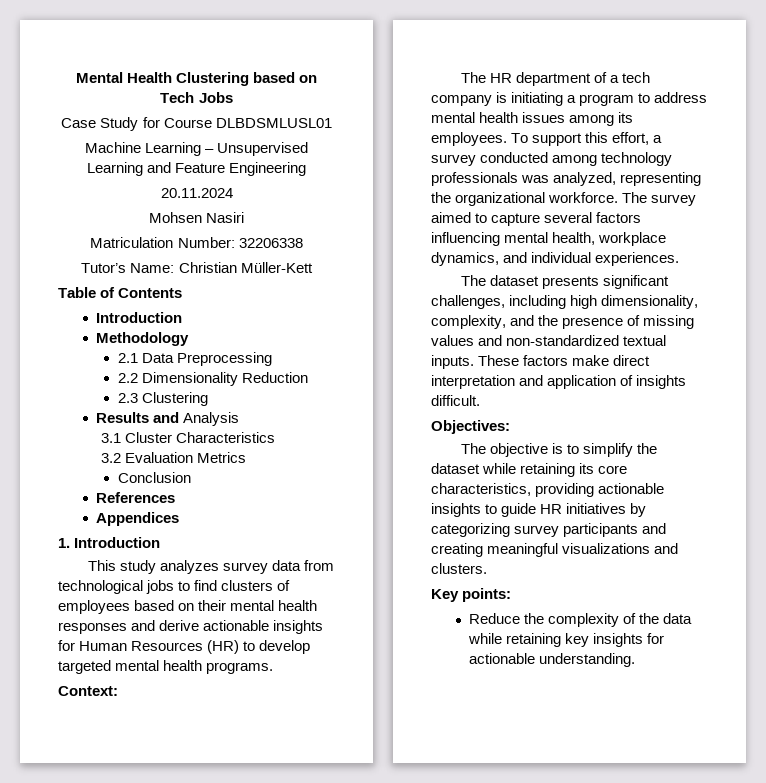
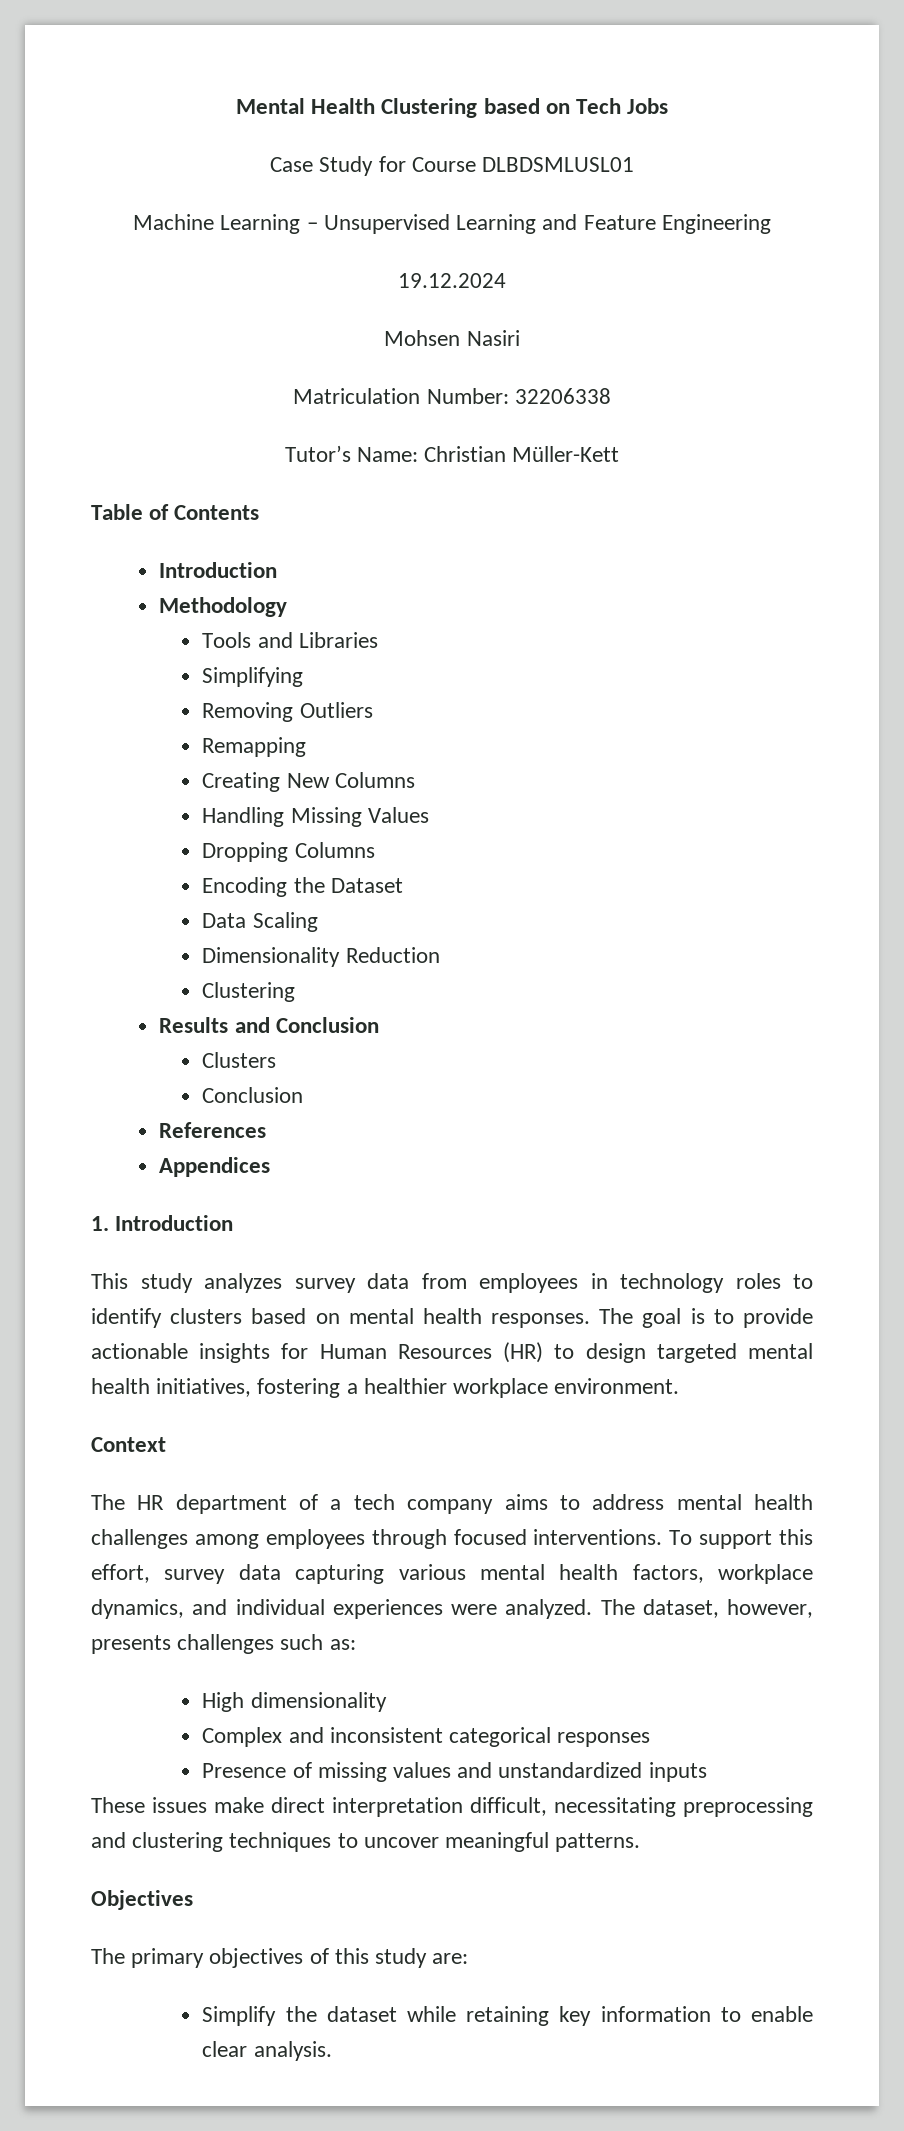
[160,188,233,198] 20.11.2024 -> [398,273,506,288] 19.12.2024
[117,352,272,366] [117,373,138,383] 2.1 Data Preprocessing // 2.2 -> [202,632,378,648] [202,667,304,687] [202,702,373,722] [202,737,307,757] [202,772,415,792] [202,807,429,827] [202,842,375,862] [202,877,403,897] [202,912,318,932] Tools and Libraries // Simplifying // Removing Outliers // Remapping // Creating New Columns // Handling Missing Values // Dropping Columns // Encoding the Dataset // Data Scaling //
[117,393,138,403] 2.3 -> (440, 955) none
[183,412,240,426] [101,432,276,443] [101,452,247,463] Analysis // 3.1 Cluster Characteristics // 3.2 Evaluation Metrics -> [275,1017,379,1033] [202,1052,277,1068] Conclusion // Clusters
[58,580,291,594] [58,600,318,614] [58,620,200,634] technological jobs to find clusters of employees based on their mental health responses and derive -> [479,1273,813,1293] [91,1308,813,1328] employees in technology roles to identify clusters based on mental health responses. The goal is to provide
[259,640,311,654] develop -> [585,1343,646,1363] design
[206,662,274,674] [58,686,118,696] programs. // Context: -> [156,1378,680,1398] [91,1437,166,1452] initiatives, fostering a healthier workplace environment. // Context
[496,92,708,106] [431,112,634,126] [431,132,663,146] [431,152,673,166] [431,172,702,186] [431,192,697,206] [431,212,642,226] [431,232,667,246] [431,252,680,266] [461,275,670,289] [431,295,699,309] [431,315,695,329] [431,335,667,346] [431,355,651,369] [431,375,687,389] [431,395,480,406] [431,420,510,434] [461,443,658,457] [431,463,628,477] [431,483,665,497] [431,503,647,517] [431,523,667,537] [431,543,679,557] [431,563,487,574] [431,588,512,602] [469,613,693,627] [468,633,665,647] [469,653,636,667] is initiating a program to address mental health issues among its employees. To support this effort, a survey conducted among technology professionals was analyzed, representing the organizational workforce. The survey aimed to capture several factors influencing mental health, workplace dynamics, and individual experiences. // The dataset presents significant challenges, including high dimensionality, complexity, and the presence of missing values and non-standardized textual inputs. These factors make direct interpretation and application of insights difficult. // Objectives: // The objective is to simplify the dataset while retaining its core characteristics, providing actionable insights to guide HR initiatives by categorizing survey participants and creating meaningful visualizations and clusters. // Key points: // Reduce the complexity of the data while retaining key insights for actionable understanding. -> [504,1494,813,1510] [91,1529,813,1549] [91,1564,813,1584] [91,1599,813,1619] [91,1634,356,1654] [202,1692,387,1712] [202,1727,651,1747] [202,1762,707,1782] [91,1797,813,1817] [91,1832,641,1852] [91,1890,193,1910] [91,1948,469,1968] [202,2006,813,2026] [202,2041,332,2061] aims to address mental health challenges among employees through focused interventions. To support this effort, survey data capturing various mental health factors, workplace dynamics, and individual experiences were analyzed. The dataset, however, presents challenges such as: // High dimensionality // Complex and inconsistent categorical responses // Presence of missing values and unstandardized inputs // These issues make direct interpretation difficult, necessitating preprocessing and clustering techniques to uncover meaningful patterns. // Objectives // The primary objectives of this study are: // Simplify the dataset while retaining key information to enable clear analysis.

